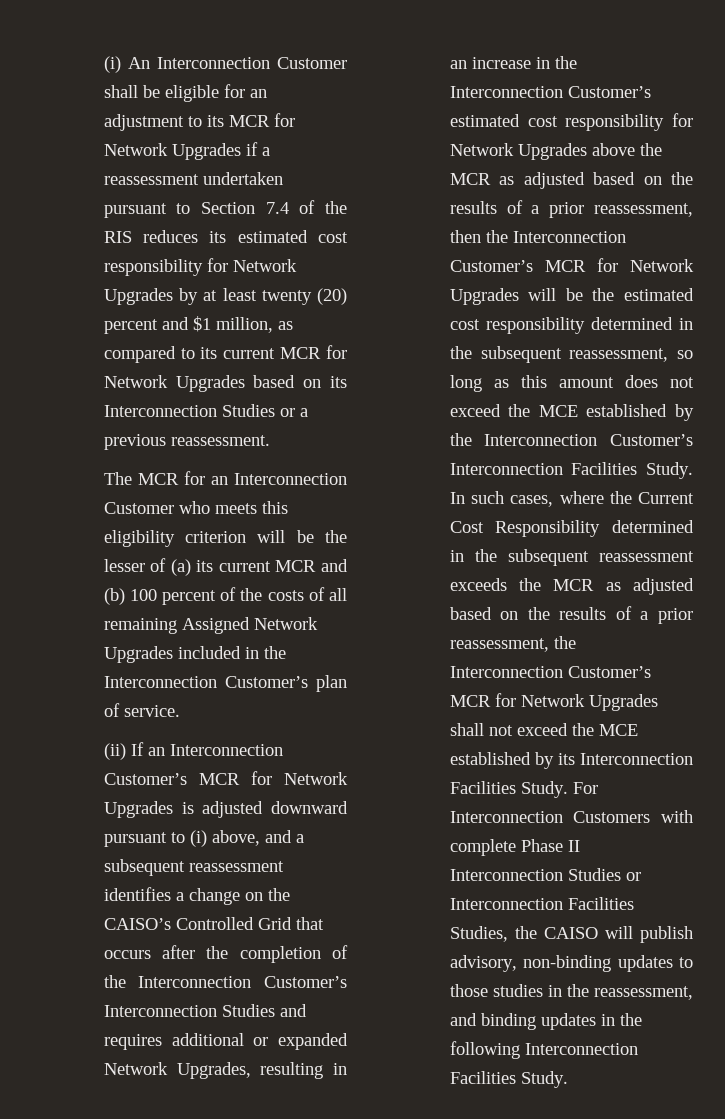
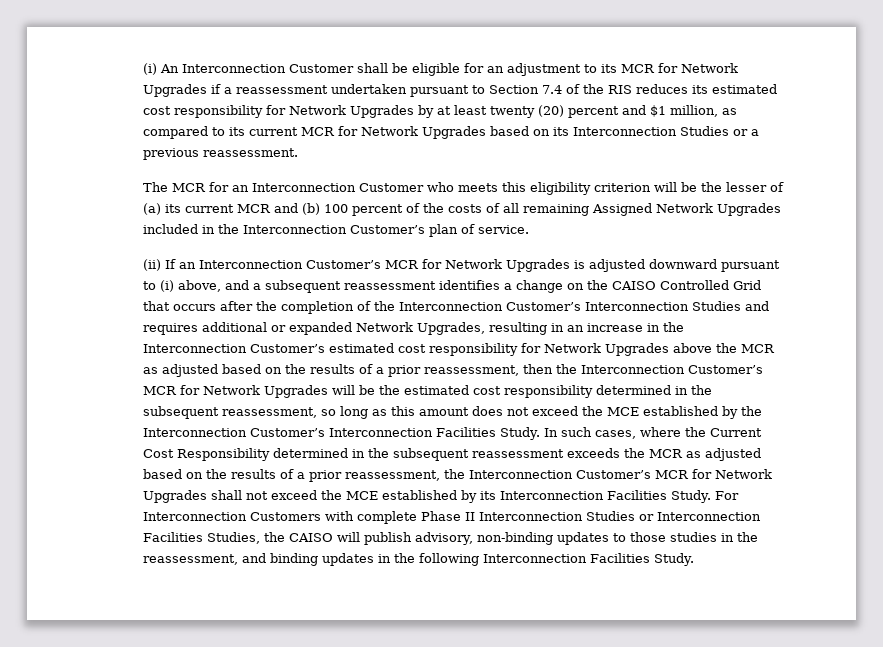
[103,918,171,930] CAISO’s -> [611,281,656,290] CAISO

